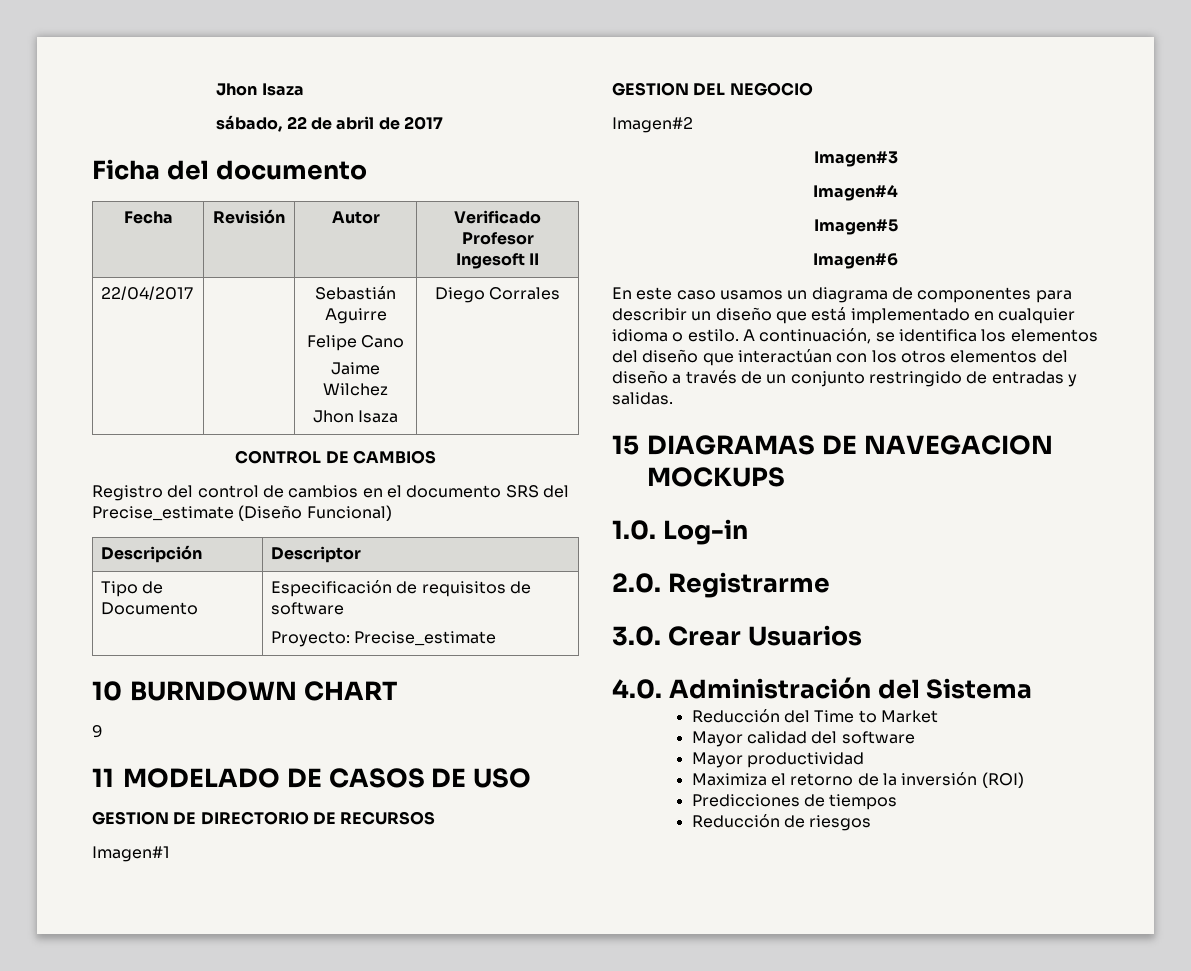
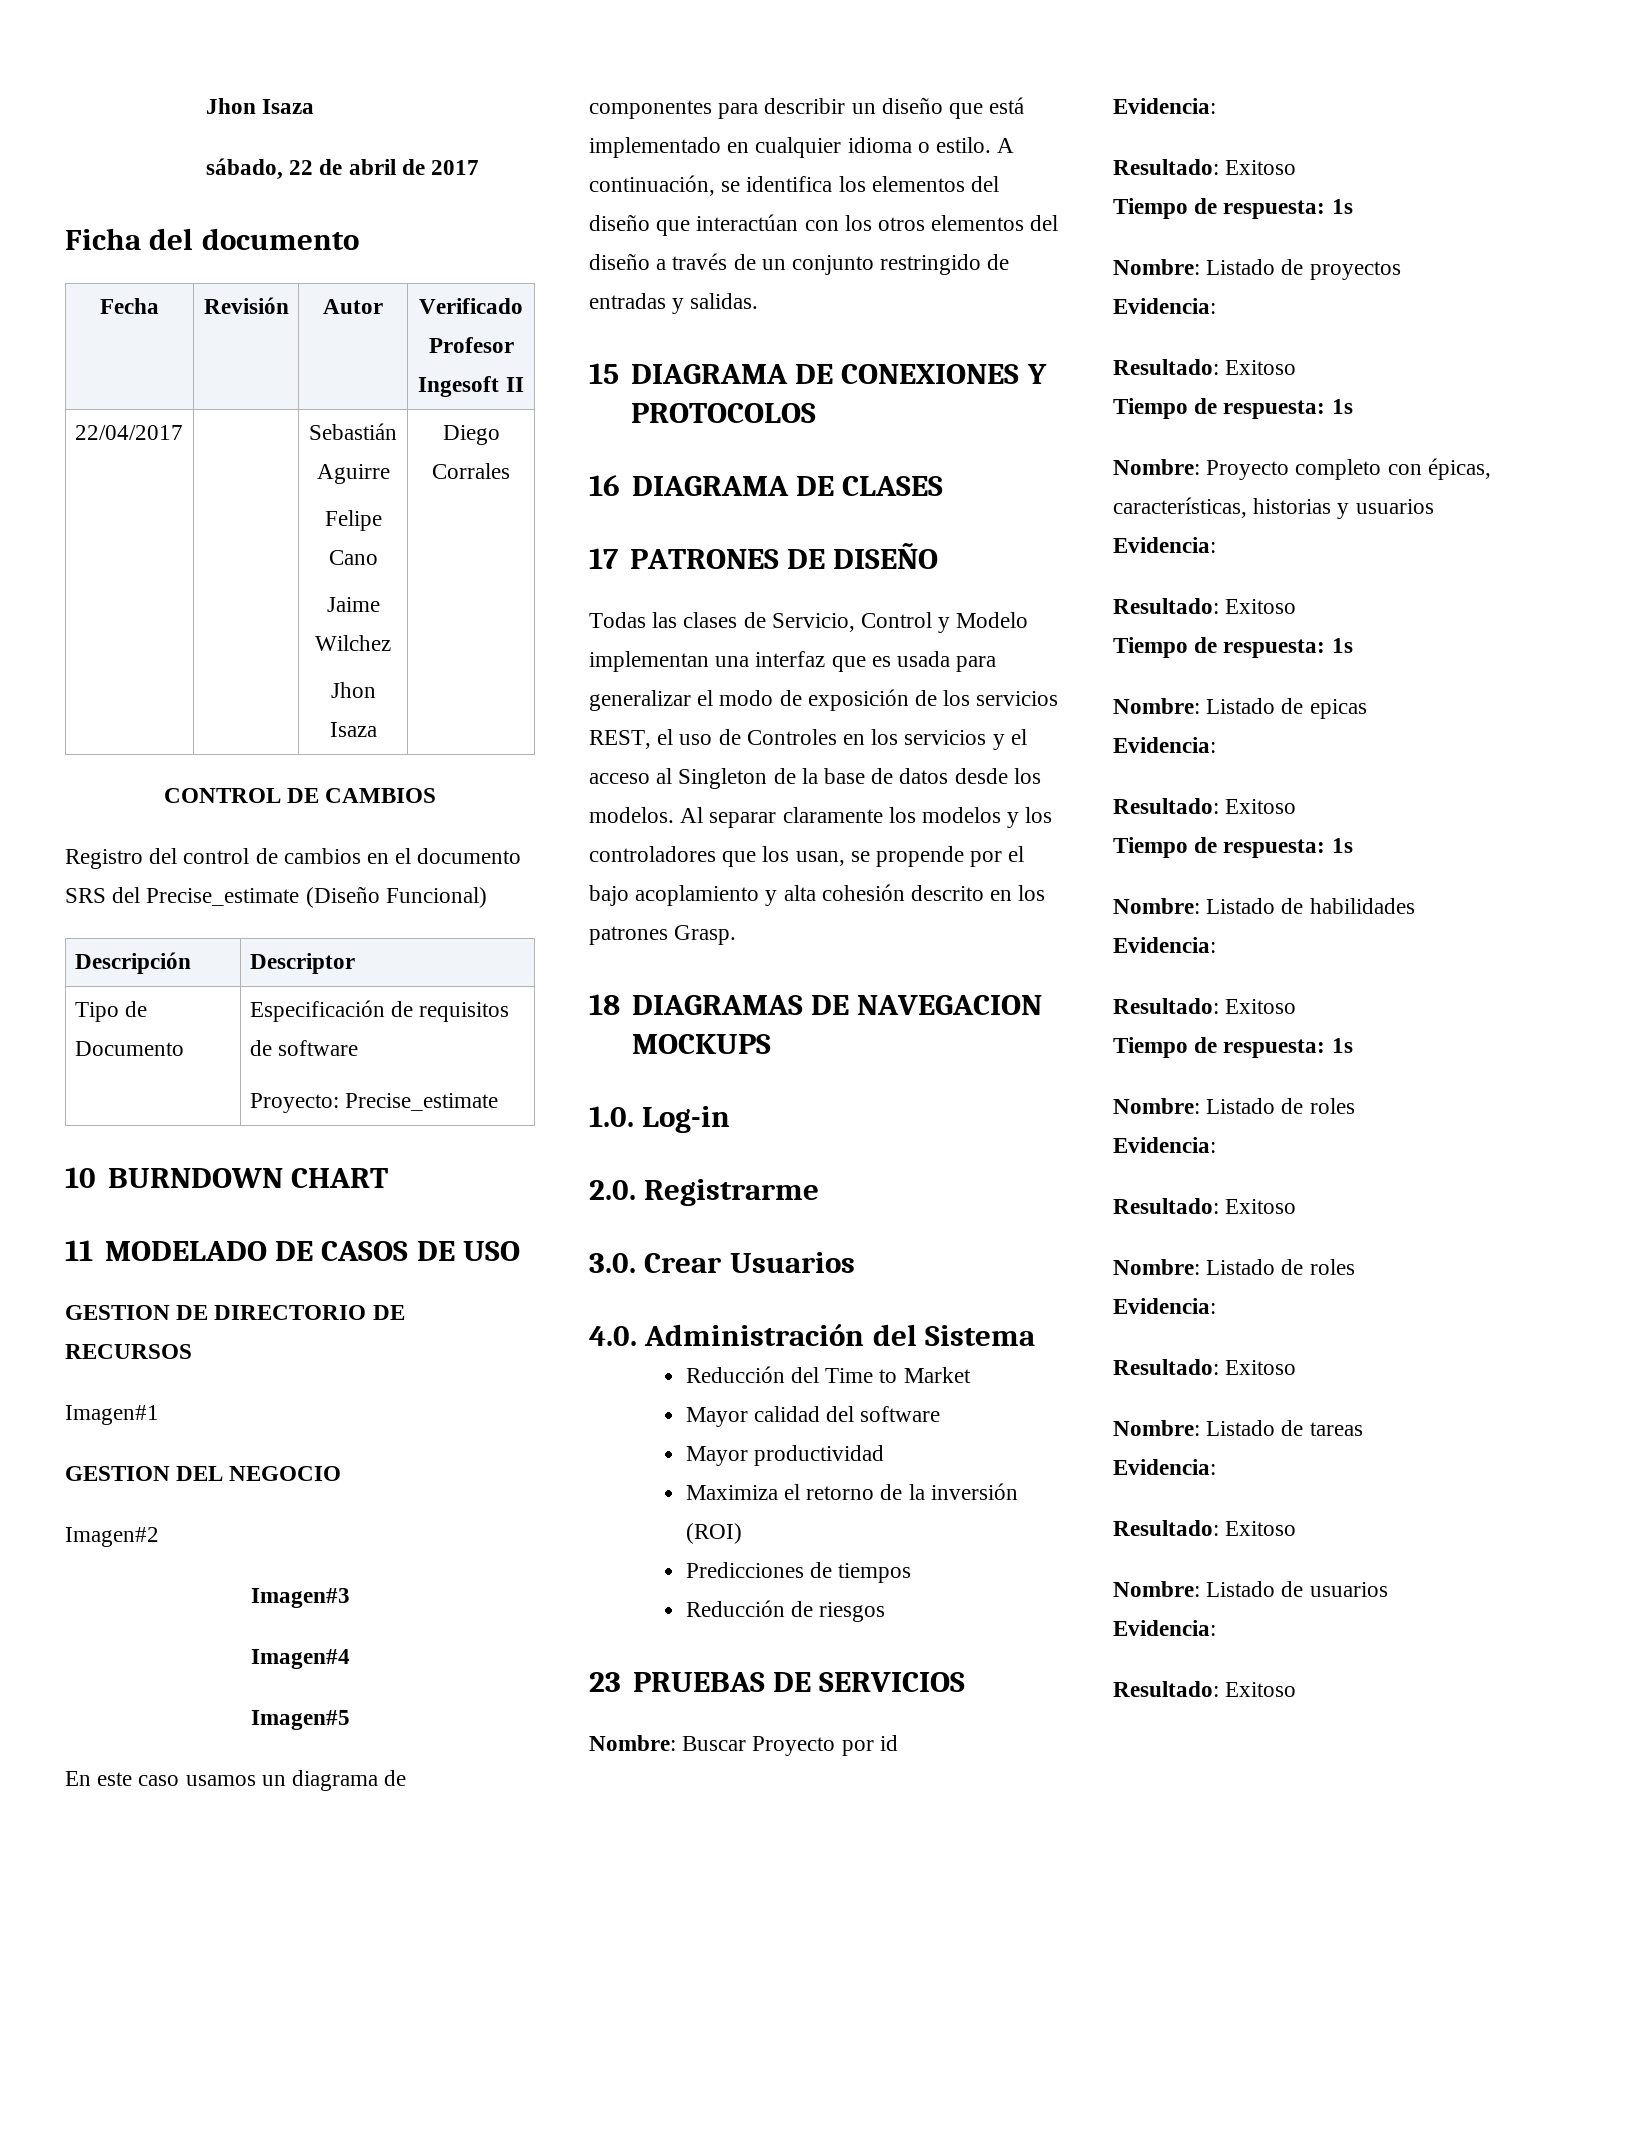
[92,725,103,738] // 9 -> (388, 1178) none
[813,253,898,269] // Imagen#6 -> (350, 1720) none
(639, 445) none -> [630,364,1047,384] [630,403,816,423] [589,475,944,496] [589,543,939,569] [589,612,1029,633] [589,651,997,672] [589,689,1059,711] [589,729,1027,750] [589,768,1041,789] [589,807,1053,828] [589,846,1025,867] [589,884,1046,906] [589,925,737,945] [589,994,620,1015] DIAGRAMA DE CONEXIONES Y PROTOCOLOS // 16 DIAGRAMA DE CLASES // 17 PATRONES DE DISEÑO // Todas las clases de Servicio, Control y Modelo implementan una interfaz que es usada para generalizar el modo de exposición de los servicios REST, el uso de Controles en los servicios y el acceso al Singleton de la base de datos desde los modelos. Al separar claramente los modelos y los controladores que los usan, se propende por el bajo acoplamiento y alta cohesión descrito en los patrones Grasp. // 18
(872, 823) none -> [589,1672,966,1692] [589,1735,898,1756] [1113,98,1216,114] [1113,159,1297,175] [1113,198,1353,219] [1113,259,1401,280] [1113,298,1216,314] [1113,359,1297,375] [1113,398,1353,419] [1113,458,1491,480] [1113,497,1434,519] [1113,537,1216,553] [1113,598,1297,614] [1113,637,1353,658] [1113,698,1367,719] [1113,737,1216,753] [1113,798,1297,814] [1113,837,1353,858] [1113,898,1415,914] [1113,937,1216,953] [1113,998,1297,1014] [1113,1037,1353,1058] [1113,1098,1355,1114] [1113,1137,1216,1153] [1113,1198,1297,1214] [1113,1259,1355,1275] [1113,1298,1216,1314] [1113,1359,1297,1375] [1113,1420,1363,1436] [1113,1459,1216,1475] [1113,1520,1297,1536] [1113,1581,1388,1597] [1113,1620,1216,1636] [1113,1681,1297,1697] // 23 PRUEBAS DE SERVICIOS // Nombre: Buscar Proyecto por id // Evidencia: // Resultado: Exitoso // Tiempo de respuesta: 1s // Nombre: Listado de proyectos // Evidencia: // Resultado: Exitoso // Tiempo de respuesta: 1s // Nombre: Proyecto completo con épicas, características, historias y usuarios // Evidencia: // Resultado: Exitoso // Tiempo de respuesta: 1s // Nombre: Listado de epicas // Evidencia: // Resultado: Exitoso // Tiempo de respuesta: 1s // Nombre: Listado de habilidades // Evidencia: // Resultado: Exitoso // Tiempo de respuesta: 1s // Nombre: Listado de roles // Evidencia: // Resultado: Exitoso // Nombre: Listado de roles // Evidencia: // Resultado: Exitoso // Nombre: Listado de tareas // Evidencia: // Resultado: Exitoso // Nombre: Listado de usuarios // Evidencia: // Resultado: Exitoso

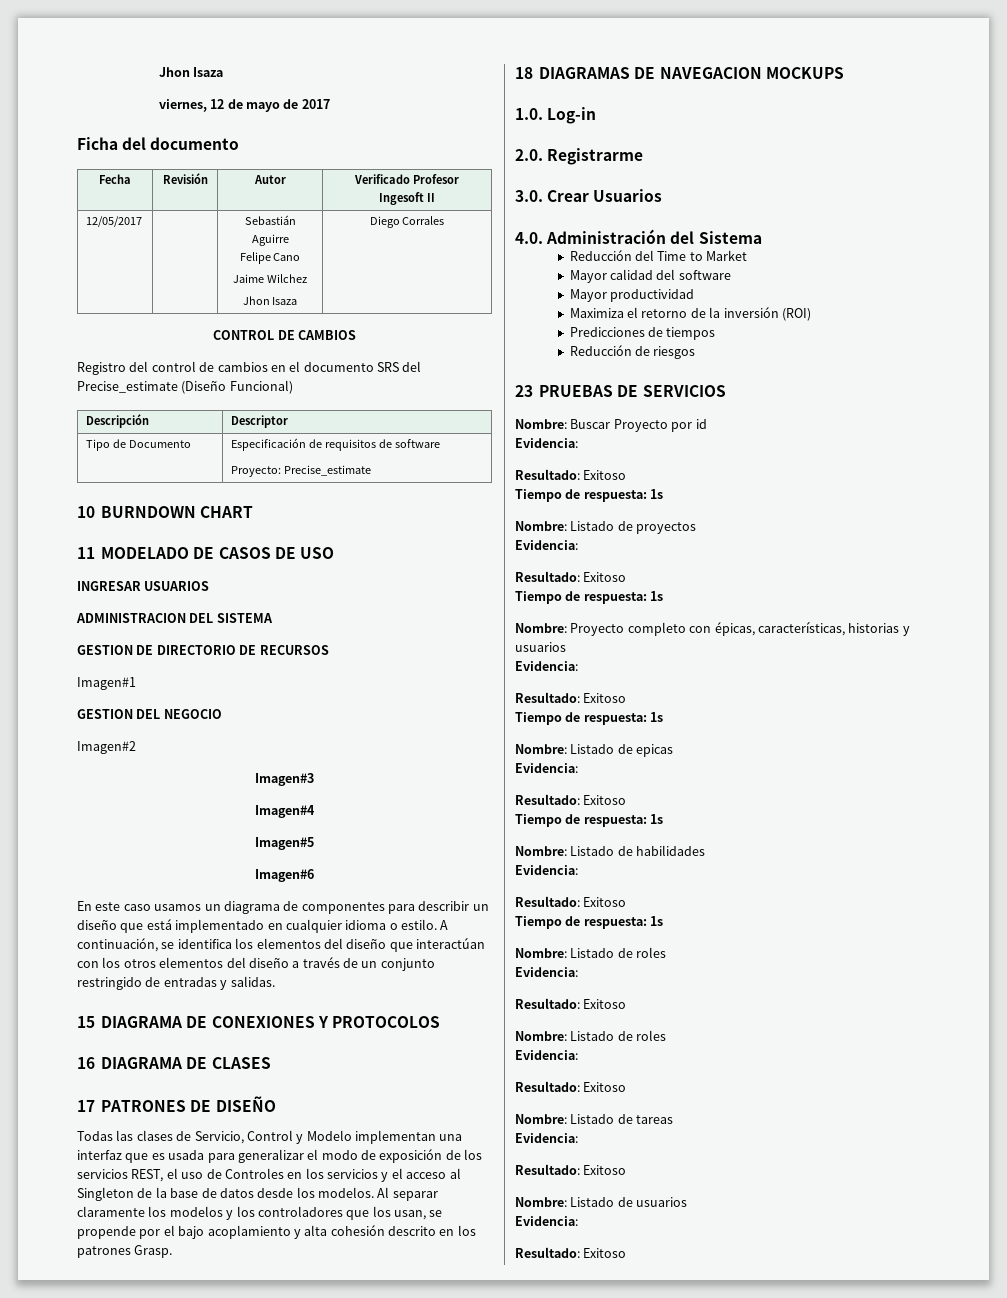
[206,158,396,180] sábado, 22 de abril -> [158,99,281,112] viernes, 12 de mayo
[74,425,183,440] 22/04/2017 -> [86,216,143,227] 12/05/2017
(520, 1251) none -> [77,581,210,591] [76,613,273,623] // INGRESAR USUARIOS // ADMINISTRACION DEL SISTEMA
(350, 1720) none -> [255,869,314,882] // Imagen#6

